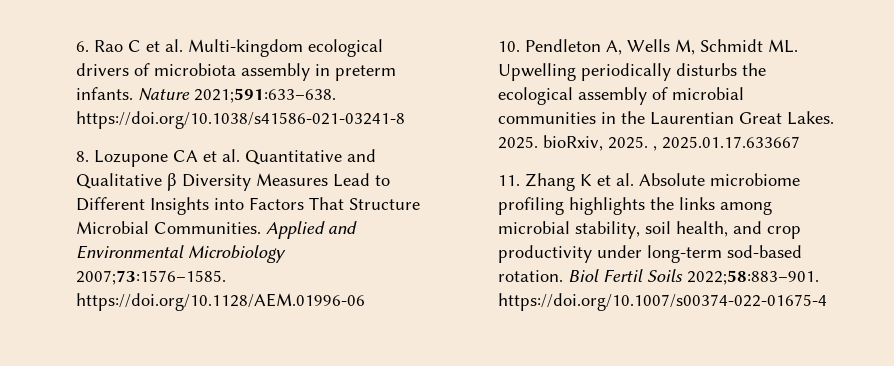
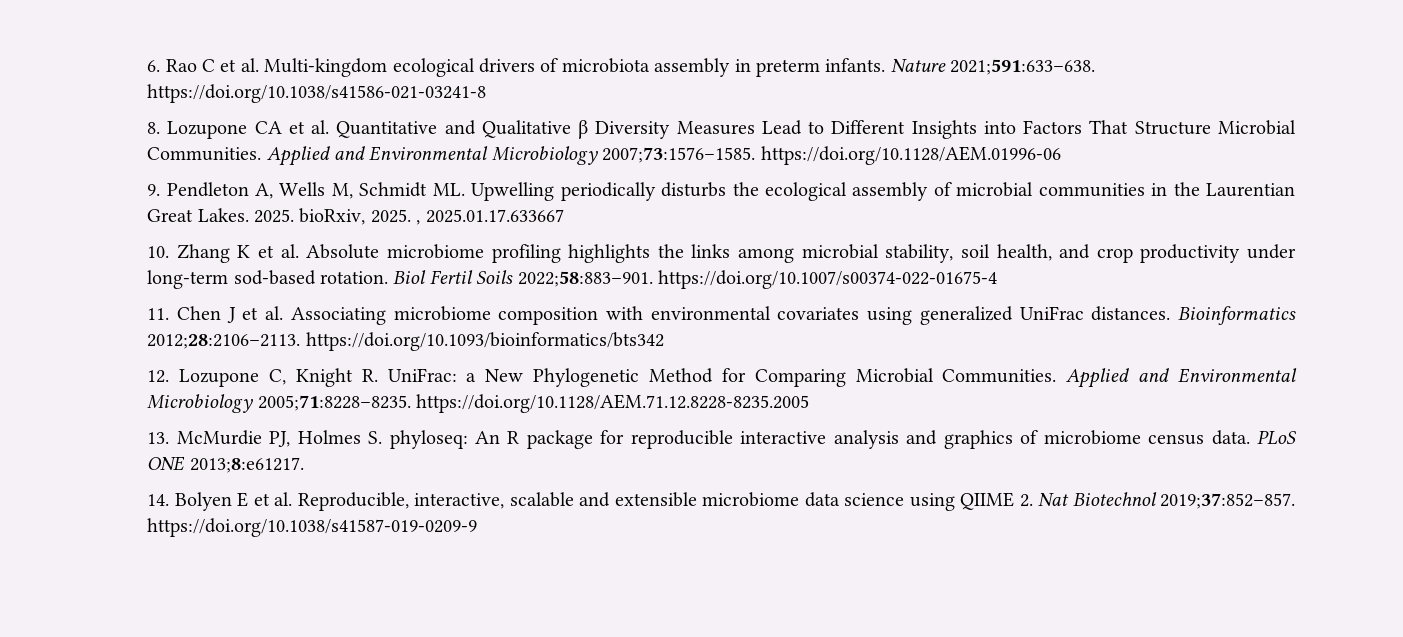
[497,41,520,52] 10. -> [147,184,161,196] 9.
[497,175,520,186] 11. -> [147,246,170,258] 10.
(827, 302) none -> [147,306,1296,325] [147,332,664,351] [147,368,1297,388] [147,394,809,413] [147,430,1296,449] [147,456,304,473] [147,492,1296,511] [147,518,478,537] // 11. Chen J et al. Associating microbiome composition with environmental covariates using generalized UniFrac distances. Bioinformatics 2012;28:2106–2113. https://doi.org/10.1093/bioinformatics/bts342 // 12. Lozupone C, Knight R. UniFrac: a New Phylogenetic Method for Comparing Microbial Communities. Applied and Environmental Microbiology 2005;71:8228–8235. https://doi.org/10.1128/AEM.71.12.8228-8235.2005 // 13. McMurdie PJ, Holmes S. phyloseq: An R package for reproducible interactive analysis and graphics of microbiome census data. PLoS ONE 2013;8:e61217. // 14. Bolyen E et al. Reproducible, interactive, scalable and extensible microbiome data science using QIIME 2. Nat Biotechnol 2019;37:852–857. https://doi.org/10.1038/s41587-019-0209-9

